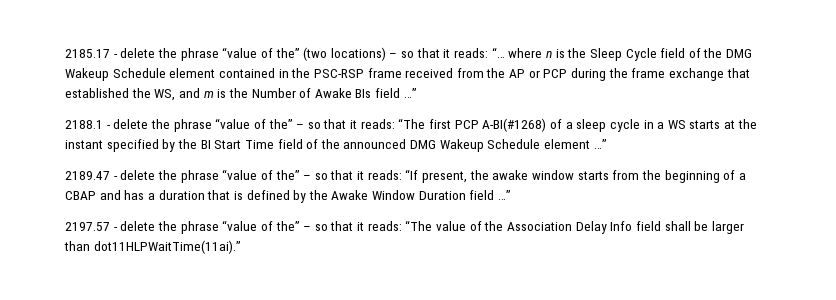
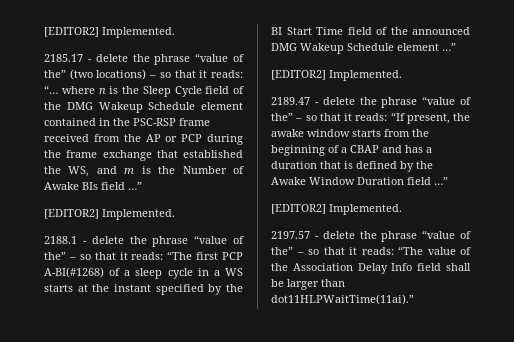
(65, 53) none -> [44,27,175,38] [EDITOR2] Implemented. //
(417, 93) none -> [44,209,175,220] // [EDITOR2] Implemented.
(607, 144) none -> [271,70,402,81] // [EDITOR2] Implemented.
(512, 195) none -> [271,204,402,215] // [EDITOR2] Implemented.

